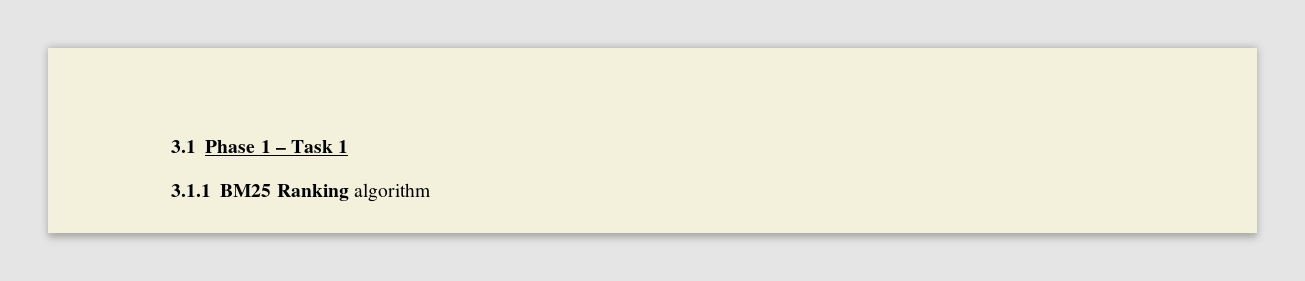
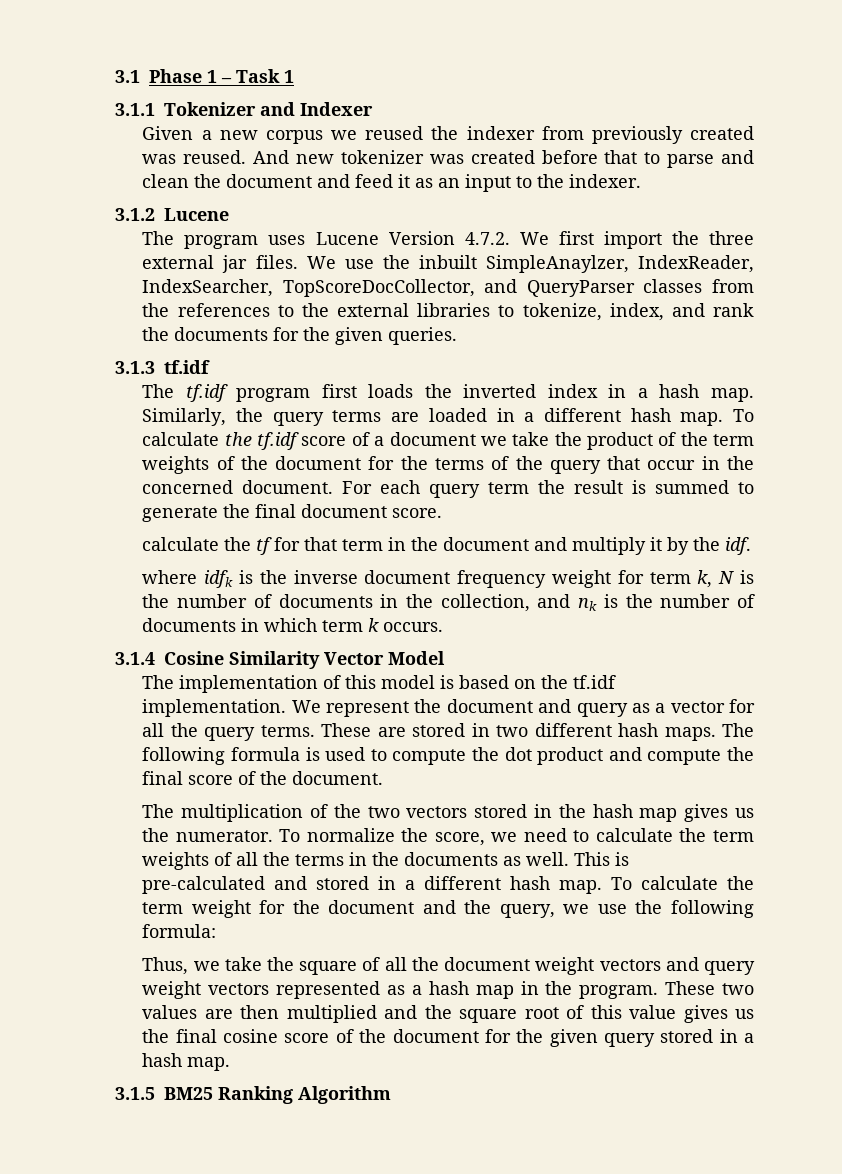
(211, 190) none -> [164,102,374,116] [142,126,754,144] [142,150,754,168] [142,174,642,192] [115,208,230,221] [142,231,754,249] [142,255,755,273] [142,279,754,297] [142,303,754,321] [142,327,458,345] [115,360,211,374] [142,384,755,402] [142,408,754,426] [142,432,755,450] [142,456,755,474] [142,480,755,498] [142,504,443,522] [142,537,752,555] [142,570,754,588] [142,594,756,612] [142,618,444,632] [115,651,446,669] [142,675,617,693] [142,699,756,717] [142,723,755,741] [142,747,754,765] [142,771,384,785] [142,804,754,822] [142,828,754,846] [142,852,630,870] [142,876,755,894] [142,900,754,918] [142,924,217,938] [142,957,756,975] [142,981,754,999] [142,1005,755,1023] [142,1029,755,1047] [142,1053,231,1071] [115,1087,156,1100] Tokenizer and Indexer // Given a new corpus we reused the indexer from previously created was reused. And new tokenizer was created before that to parse and clean the document and feed it as an input to the indexer. // 3.1.2 Lucene // The program uses Lucene Version 4.7.2. We first import the three external jar files. We use the inbuilt SimpleAnaylzer, IndexReader, IndexSearcher, TopScoreDocCollector, and QueryParser classes from the references to the external libraries to tokenize, index, and rank the documents for the given queries. // 3.1.3 tf.idf // The tf.idf program first loads the inverted index in a hash map. Similarly, the query terms are loaded in a different hash map. To calculate the tf.idf score of a document we take the product of the term weights of the document for the terms of the query that occur in the concerned document. For each query term the result is summed to generate the final document score. // calculate the tf for that term in the document and multiply it by the idf. // where idfk is the inverse document frequency weight for term k, N is the number of documents in the collection, and nk is the number of documents in which term k occurs. // 3.1.4 Cosine Similarity Vector Model // The implementation of this model is based on the tf.idf implementation. We represent the document and query as a vector for all the query terms. These are stored in two different hash maps. The following formula is used to compute the dot product and compute the final score of the document. // The multiplication of the two vectors stored in the hash map gives us the numerator. To normalize the score, we need to calculate the term weights of all the terms in the documents as well. This is pre-calculated and stored in a different hash map. To calculate the term weight for the document and the query, we use the following formula: // Thus, we take the square of all the document weight vectors and query weight vectors represented as a hash map in the program. These two values are then multiplied and the square root of this value gives us the final cosine score of the document for the given query stored in a hash map. // 3.1.5
[353,183,431,202] algorithm -> [298,1086,392,1104] Algorithm

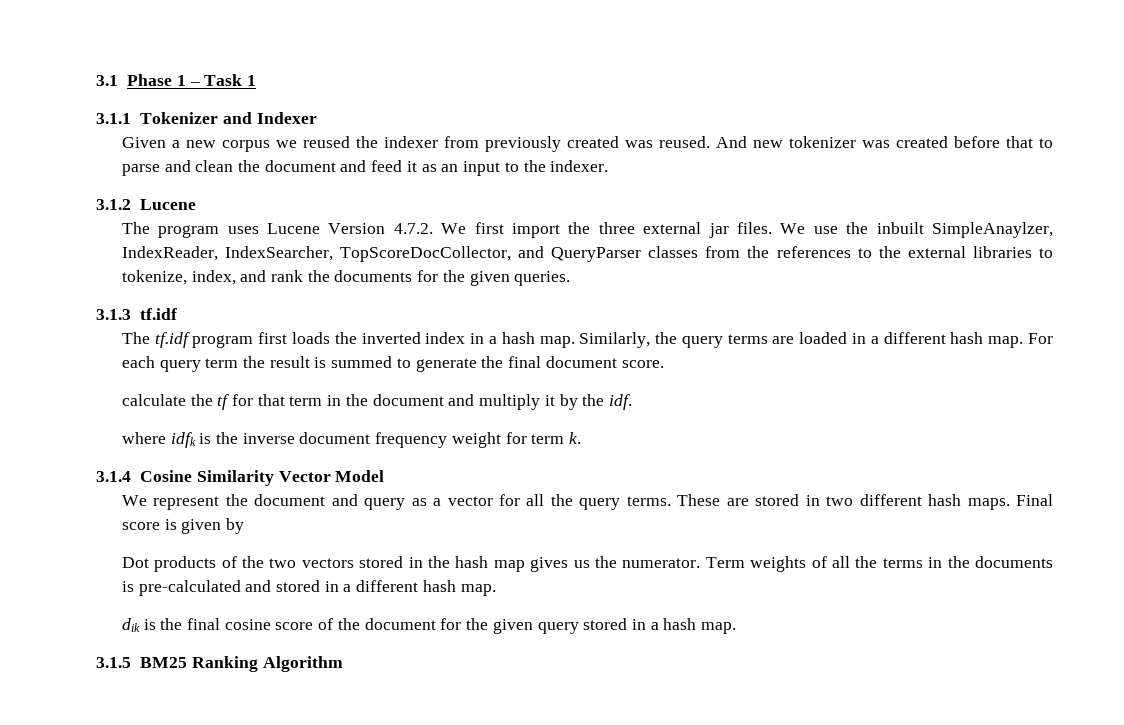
[733,409,754,422] [142,432,755,450] [142,456,755,474] [142,480,334,494] To calculate the tf.idf score of a document we take the product of the term weights of the document for the terms of the query that occur in the concerned document. -> (1024, 342) none
[697,570,754,588] [142,594,756,612] [142,618,444,632] k, N is the number of documents in the collection, and nk is the number of documents in which term k occurs. -> [569,432,582,444] k.
[142,675,617,693] [142,699,287,717] The implementation of this model is based on the tf.idf implementation. -> (385, 476) none
[722,723,755,737] [142,747,754,765] [142,771,384,785] [142,804,304,822] The following formula is used to compute the dot product and compute the final score of the document. // The multiplication -> [1015,494,1053,506] [121,518,245,534] [121,556,217,572] Final score is given by // Dot products
[279,828,754,846] To normalize the score, we need to calculate the term -> [705,557,745,568] Term
[503,852,611,866] as well. This -> (1054, 562) none
[611,876,755,890] [142,900,754,918] [142,924,217,938] [142,957,756,975] [142,981,754,999] [142,1005,755,1023] To calculate the term weight for the document and the query, we use the following formula: // Thus, we take the square of all the document weight vectors and query weight vectors represented as a hash map in the program. These two values are then multiplied and the square root of this value gives us -> [121,618,156,632] // dik is

